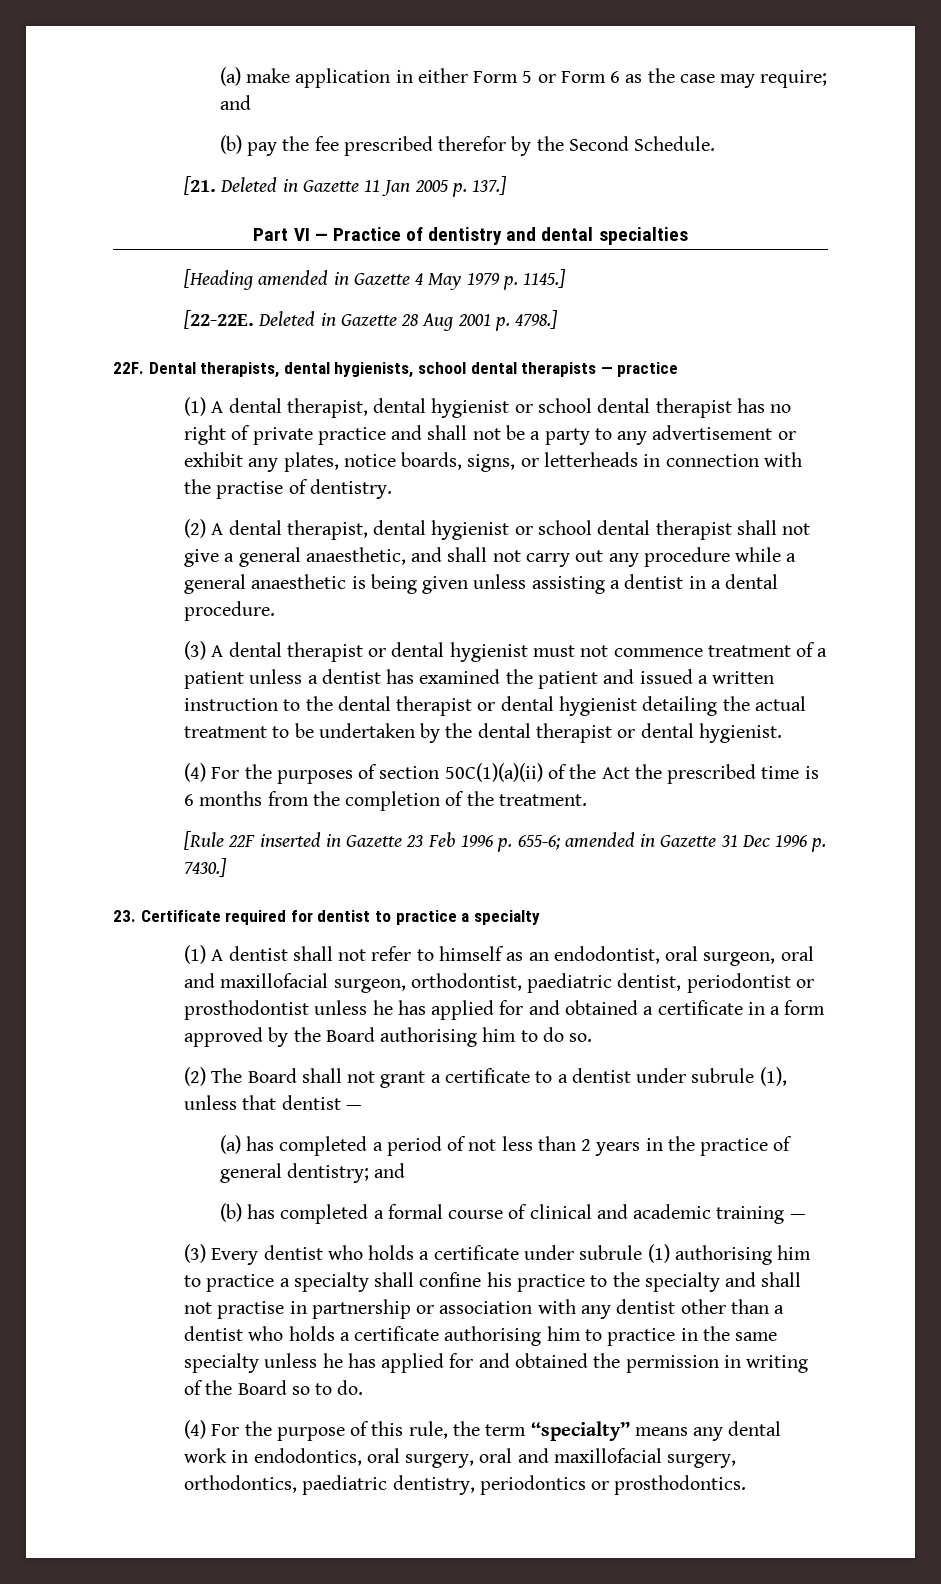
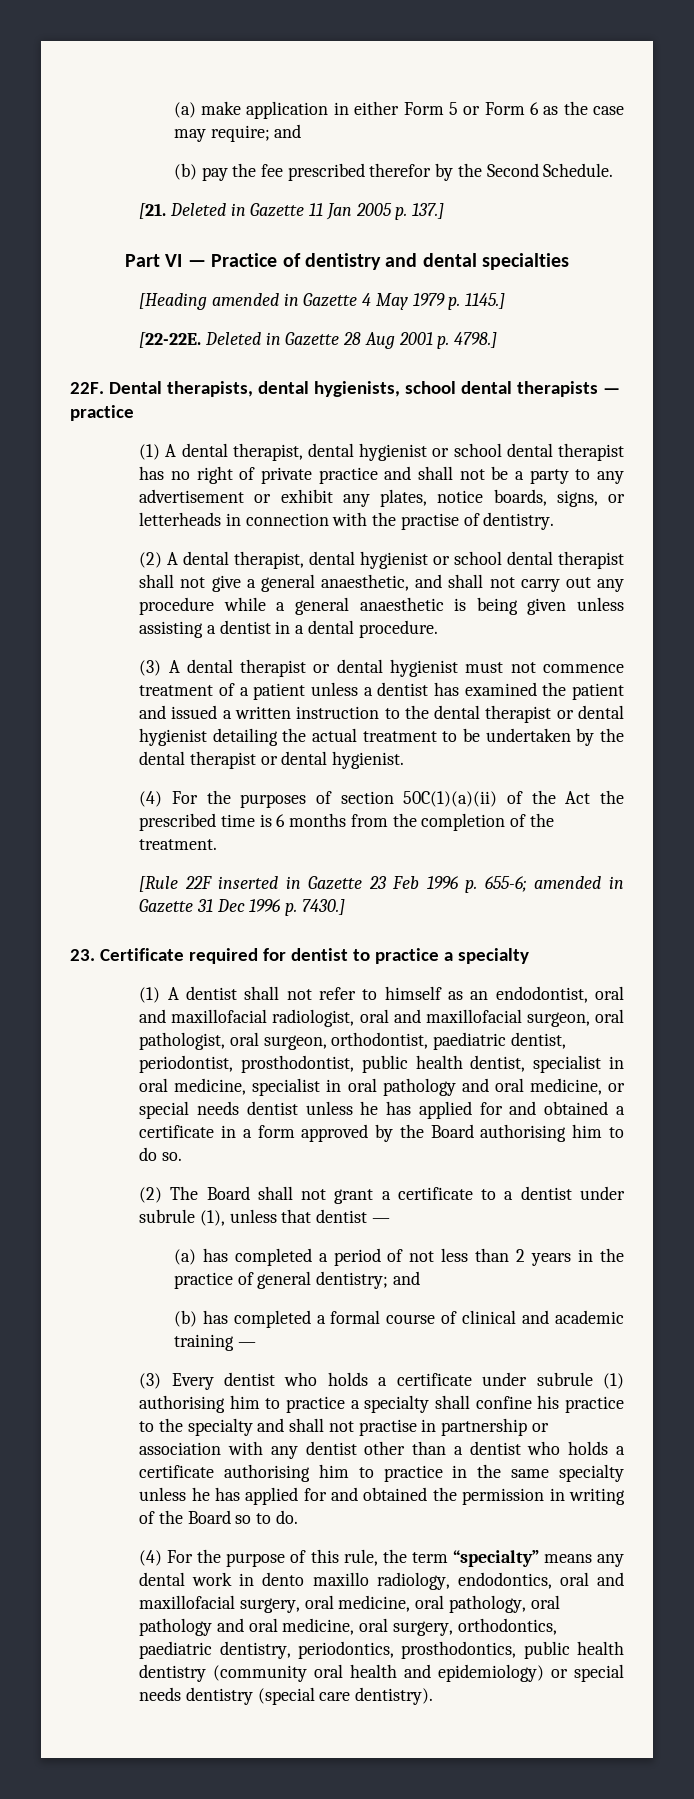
[703,952,776,966] surgeon, -> [139,1009,355,1027] and maxillofacial radiologist,
[410,973,814,993] [184,1000,310,1020] orthodontist, paediatric dentist, periodontist or prosthodontist -> [594,1009,624,1023] [139,1032,566,1050] [139,1055,625,1073] [139,1078,625,1096] [139,1101,298,1119] oral pathologist, oral surgeon, orthodontist, paediatric dentist, periodontist, prosthodontist, public health dentist, specialist in oral medicine, specialist in oral pathology and oral medicine, or special needs dentist
[253,1448,737,1468] [184,1475,747,1495] endodontics, oral surgery, oral and maxillofacial surgery, orthodontics, paediatric dentistry, periodontics or prosthodontics. -> [262,1572,625,1590] [139,1595,560,1613] [139,1618,557,1636] [139,1641,624,1659] [139,1664,625,1682] [139,1687,434,1705] dento maxillo radiology, endodontics, oral and maxillofacial surgery, oral medicine, oral pathology, oral pathology and oral medicine, oral surgery, orthodontics, paediatric dentistry, periodontics, prosthodontics, public health dentistry (community oral health and epidemiology) or special needs dentistry (special care dentistry).

